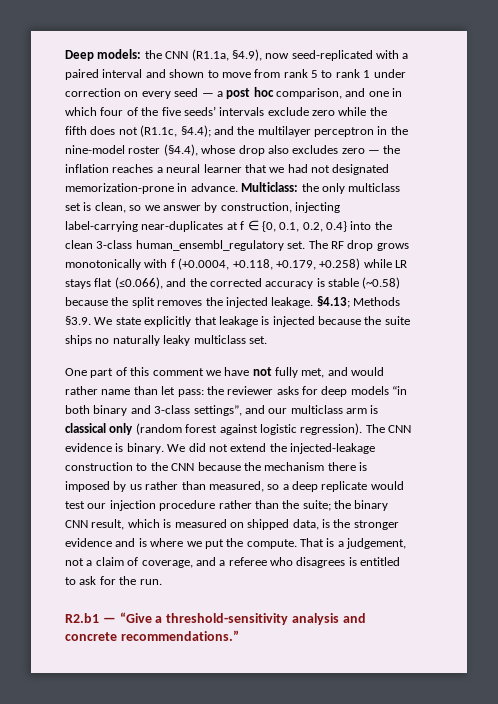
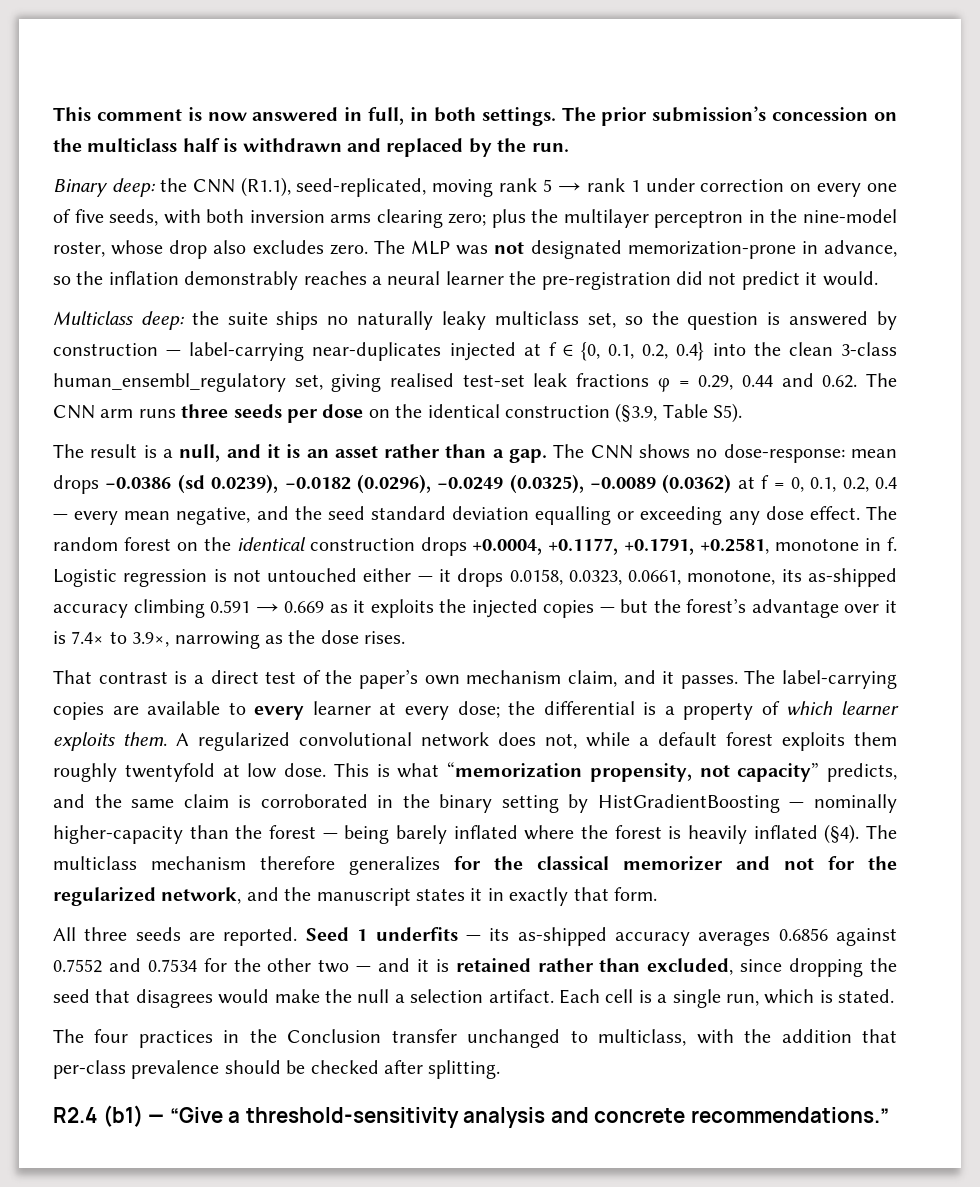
[65,49,409,61] [65,69,281,80] Deep models: the CNN (R1.1a, §4.9), now seed-replicated with a paired interval and shown to move from -> [53,106,897,126] [53,138,569,157] [53,177,494,197] This comment is now answered in full, in both settings. The prior submission’s concession on the multiclass half is withdrawn and replaced by the run. // Binary deep: the CNN (R1.1), seed-replicated, moving
[321,70,333,78] to -> [557,182,581,192] →
[174,87,403,99] [65,106,387,116] [65,125,234,137] seed — a post hoc comparison, and one in which four of the five seeds’ intervals exclude zero while the fifth does not (R1.1c, §4.4); and -> [867,183,897,192] [53,209,526,228] one of five seeds, with both inversion arms clearing zero; plus
[128,144,198,156] roster (§4.4), -> [53,241,105,257] roster,
[341,148,380,154] zero — -> [329,240,897,259] [53,276,71,285] zero. The MLP was not designated memorization-prone in advance, so
(109, 168) none -> [184,271,299,290] demonstrably
[244,164,390,175] [65,182,401,194] [65,202,340,213] that we had not designated memorization-prone in advance. Multiclass: the only multiclass set is clean, so we answer by construction, injecting -> [509,271,878,290] [53,311,898,330] [53,343,182,356] the pre-registration did not predict it would. // Multiclass deep: the suite ships no naturally leaky multiclass set, so the question is answered by construction —
(224, 226) none -> [449,342,516,361] injected
[287,240,409,251] [65,258,407,270] [65,277,401,289] [65,296,400,308] [65,316,410,327] [65,335,267,346] [65,367,385,378] [65,386,408,397] [65,405,379,416] [65,423,411,435] [65,443,375,454] [65,462,367,471] [65,481,404,492] [65,500,389,511] [65,519,399,530] [65,538,407,549] [65,557,401,568] [65,576,162,585] [65,613,99,623] set. The RF drop grows monotonically with f (+0.0004, +0.118, +0.179, +0.258) while LR stays flat (≤0.066), and the corrected accuracy is stable (~0.58) because the split removes the injected leakage. §4.13; Methods §3.9. We state explicitly that leakage is injected because the suite ships no naturally leaky multiclass set. // One part of this comment we have not fully met, and would rather name than let pass: the reviewer asks for deep models “in both binary and 3-class settings”, and our multiclass arm is classical only (random forest against logistic regression). The CNN evidence is binary. We did not extend the injected-leakage construction to the CNN because the mechanism there is imposed by us rather than measured, so a deep replicate would test our injection procedure rather than the suite; the binary CNN result, which is measured on shipped data, is the stronger evidence and is where we put the compute. That is a judgement, not a claim of coverage, and a referee who disagrees is entitled to ask for the run. // R2.b1 -> [294,373,898,392] [53,403,743,423] [53,444,897,463] [53,474,897,494] [53,506,897,525] [53,537,897,556] [53,568,898,587] [53,598,897,618] [53,630,406,649] [53,669,897,689] [53,701,899,720] [53,732,897,751] [53,762,897,782] [53,794,898,813] [53,824,897,844] [53,856,897,875] [53,887,657,906] [53,927,897,946] [53,958,897,977] [53,989,895,1008] [53,1029,897,1048] [53,1060,501,1079] [53,1105,143,1127] set, giving realised test-set leak fractions φ = 0.29, 0.44 and 0.62. The CNN arm runs three seeds per dose on the identical construction (§3.9, Table S5). // The result is a null, and it is an asset rather than a gap. The CNN shows no dose-response: mean drops −0.0386 (sd 0.0239), −0.0182 (0.0296), −0.0249 (0.0325), −0.0089 (0.0362) at f = 0, 0.1, 0.2, 0.4 — every mean negative, and the seed standard deviation equalling or exceeding any dose effect. The random forest on the identical construction drops +0.0004, +0.1177, +0.1791, +0.2581, monotone in f. Logistic regression is not untouched either — it drops 0.0158, 0.0323, 0.0661, monotone, its as-shipped accuracy climbing 0.591 → 0.669 as it exploits the injected copies — but the forest’s advantage over it is 7.4× to 3.9×, narrowing as the dose rises. // That contrast is a direct test of the paper’s own mechanism claim, and it passes. The label-carrying copies are available to every learner at every dose; the differential is a property of which learner exploits them. A regularized convolutional network does not, while a default forest exploits them roughly twentyfold at low dose. This is what “memorization propensity, not capacity” predicts, and the same claim is corroborated in the binary setting by HistGradientBoosting — nominally higher-capacity than the forest — being barely inflated where the forest is heavily inflated (§4). The multiclass mechanism therefore generalizes for the classical memorizer and not for the regularized network, and the manuscript states it in exactly that form. // All three seeds are reported. Seed 1 underfits — its as-shipped accuracy averages 0.6856 against 0.7552 and 0.7534 for the other two — and it is retained rather than excluded, since dropping the seed that disagrees would make the null a selection artifact. Each cell is a single run, which is stated. // The four practices in the Conclusion transfer unchanged to multiclass, with the addition that per-class prevalence should be checked after splitting. // R2.4 (b1)

